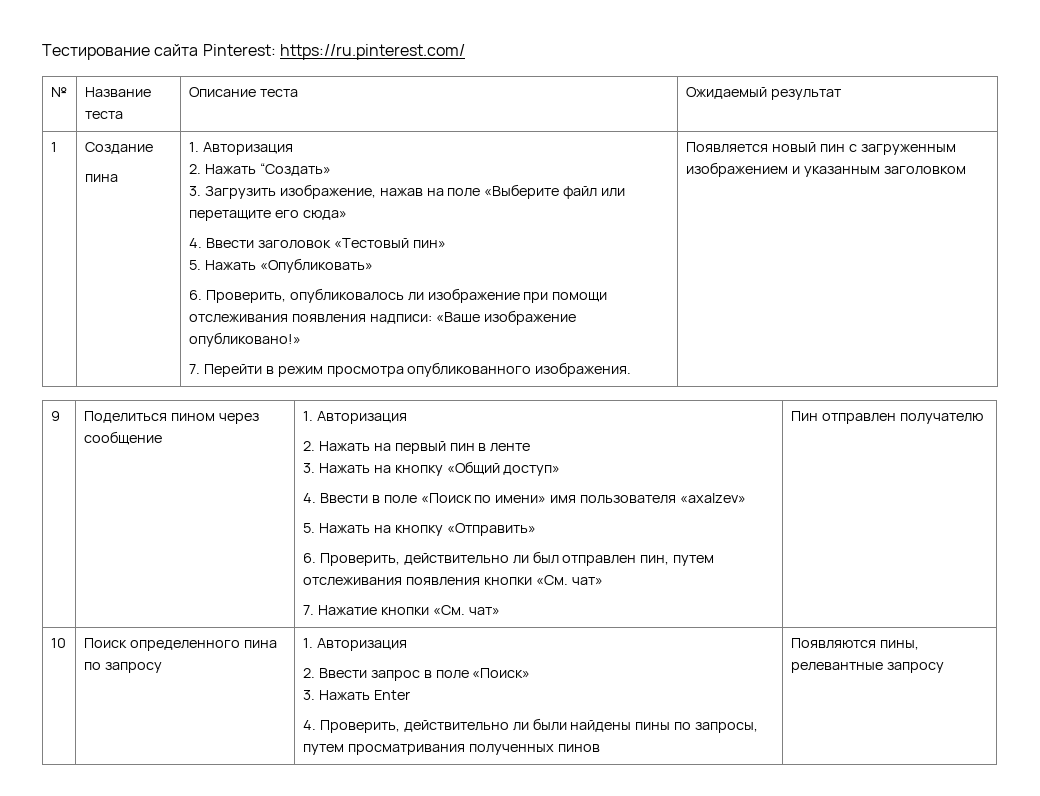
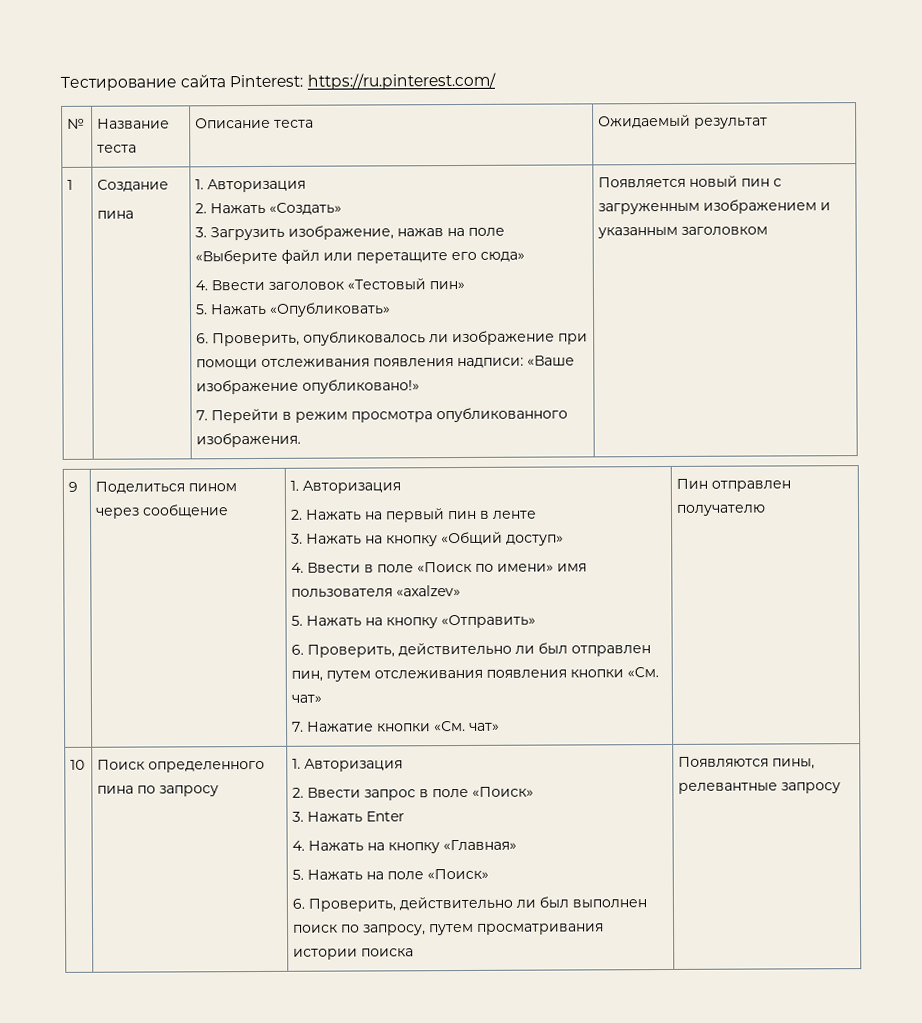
[259,163,331,176] “Создать» -> [269,202,343,215] «Создать»
[319,718,759,733] [302,744,600,755] Проверить, действительно ли были найдены пины по запросы, путем просматривания полученных пинов -> [308,839,518,854] [292,868,490,881] [292,896,648,912] [293,923,605,936] [293,948,415,960] Нажать на кнопку «Главная» // 5. Нажать на поле «Поиск» // 6. Проверить, действительно ли был выполнен поиск по запросу, путем просматривания истории поиска

